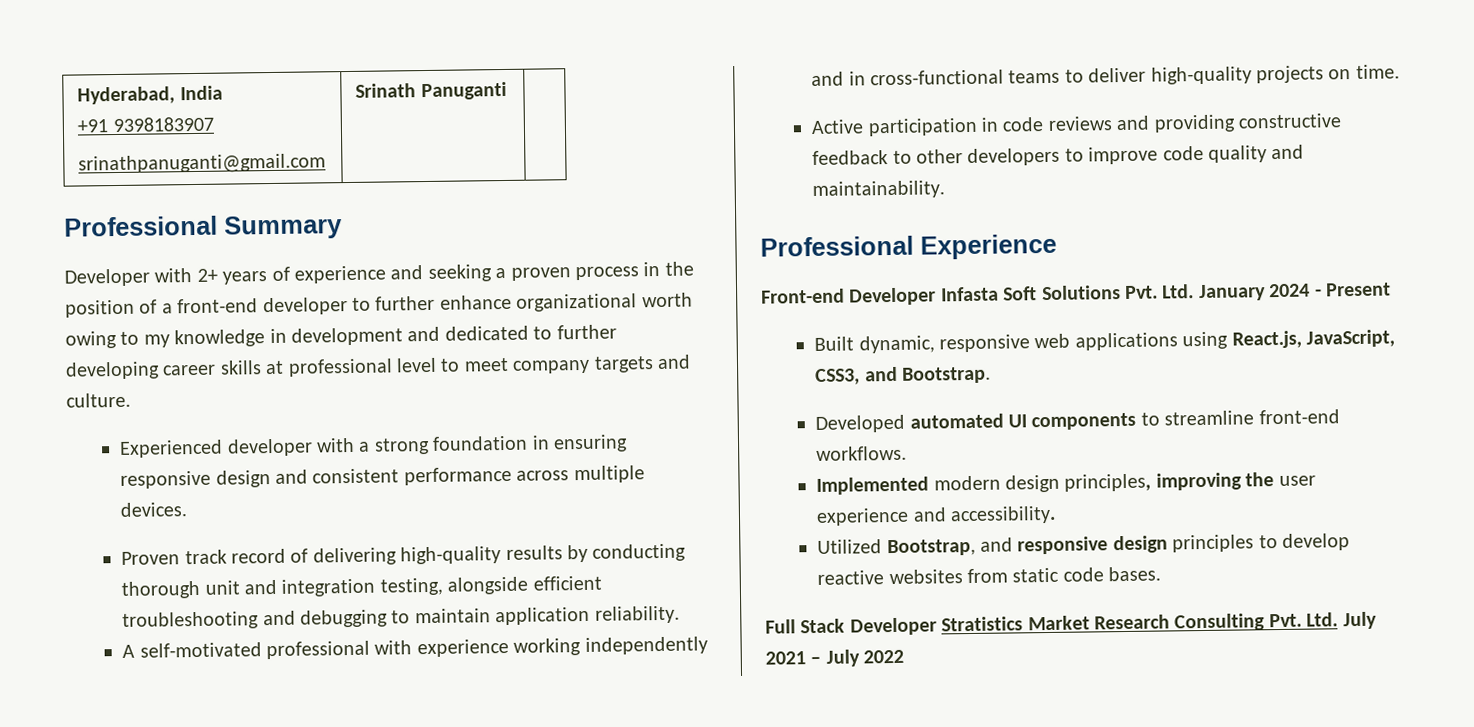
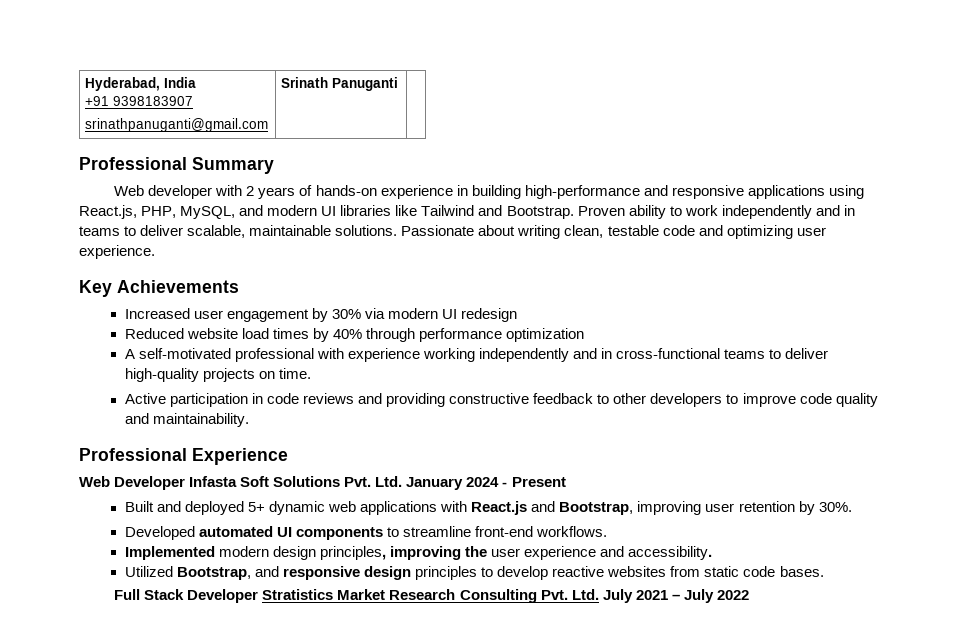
[64,261,694,287] [65,292,693,318] [65,324,617,349] [65,354,691,380] [66,392,131,408] [119,434,628,458] [120,465,645,489] [120,502,188,517] [121,543,687,566] [121,575,602,599] [122,605,680,630] Developer with 2+ years of experience and seeking a proven process in the position of a front-end developer to further enhance organizational worth owing to my knowledge in development and dedicated to further developing career skills at professional level to meet company targets and culture. // Experienced developer with a strong foundation in ensuring responsive design and consistent performance across multiple devices. // Proven track record of delivering high-quality results by conducting thorough unit and integration testing, alongside efficient troubleshooting and debugging to maintain application reliability. -> [114,185,864,199] [79,205,855,219] [79,225,826,239] [79,245,155,259] [79,280,239,297] [124,308,518,322] [124,328,585,342] Web developer with 2 years of hands-on experience in building high-performance and responsive applications using React.js, PHP, MySQL, and modern UI libraries like Tailwind and Bootstrap. Proven ability to work independently and in teams to deliver scalable, maintainable solutions. Passionate about writing clean, testable code and optimizing user experience. // Key Achievements // Increased user engagement by 30% via modern UI redesign // Reduced website load times by 40% through performance optimization
[761,288,845,304] Front-end -> [79,476,110,487] Web
[858,329,1395,354] [815,366,991,385] dynamic, responsive web applications using React.js, JavaScript, CSS3, and Bootstrap. -> [156,501,852,515] and deployed 5+ dynamic web applications with React.js and Bootstrap, improving user retention by 30%.

